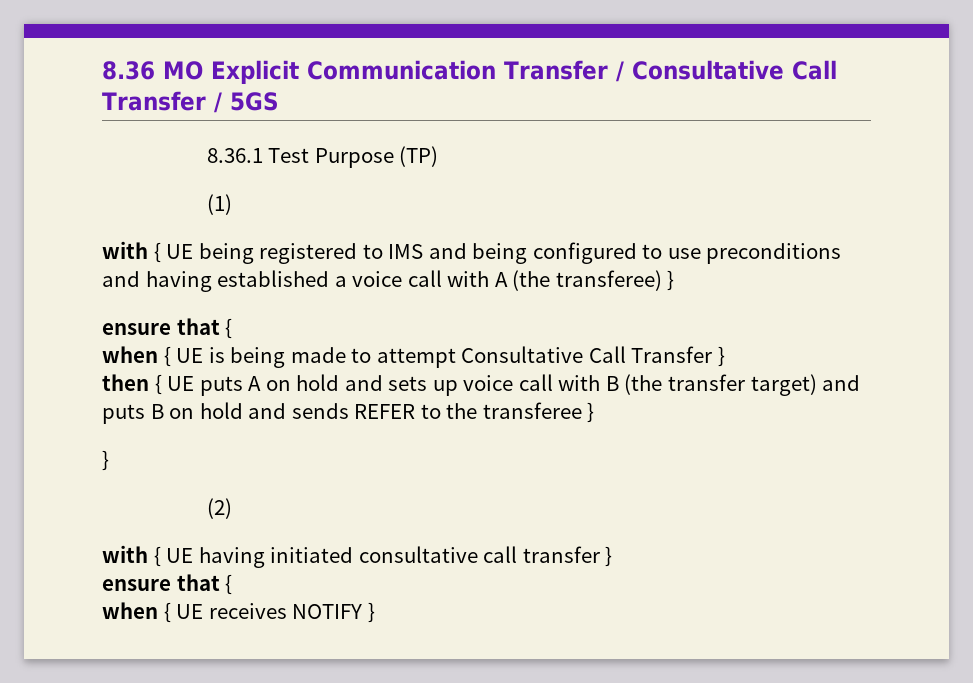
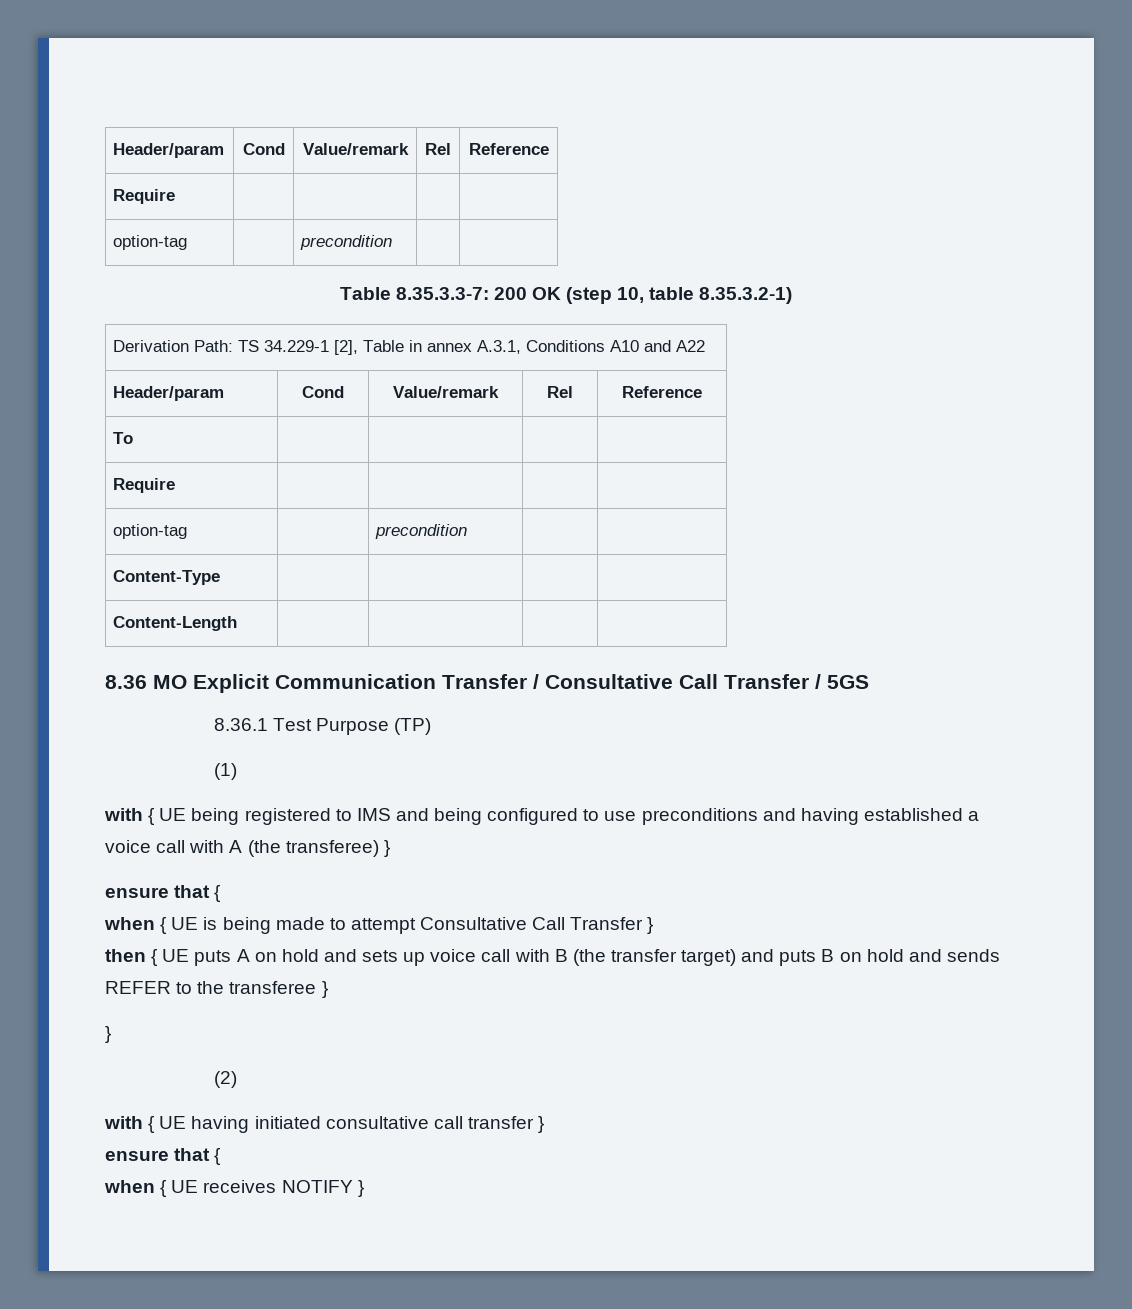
(102, 70) none -> [113,143,225,158] [242,143,285,155] [302,143,409,155] [425,143,451,155] [468,143,549,155] [113,189,176,204] [113,235,188,250] [300,235,393,250] [339,287,793,304] [113,340,706,355] [113,386,225,401] [302,386,344,398] [393,386,500,398] [547,386,573,398] [622,386,702,398] [113,432,134,444] [113,478,176,493] [113,524,188,539] [375,524,468,539] [113,570,221,585] [113,616,238,631] Header/param | Cond | Value/remark | Rel | Reference // Require | | | | // option-tag | | precondition | | // Table 8.35.3.3-7: 200 OK (step 10, table 8.35.3.2-1) // Derivation Path: TS 34.229-1 [2], Table in annex A.3.1, Conditions A10 and A22 // Header/param | Cond | Value/remark | Rel | Reference // To | | | | // Require | | | | // option-tag | | precondition | | // Content-Type | | | | // Content-Length | | | | //

